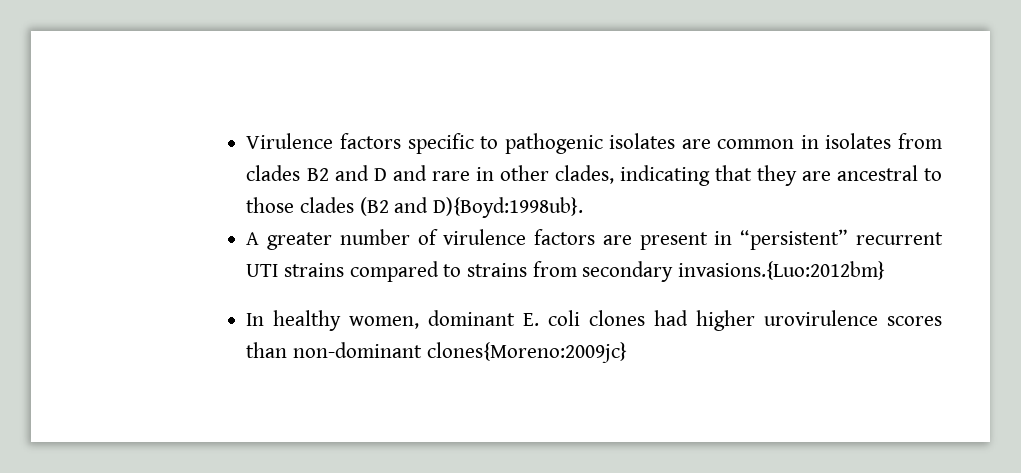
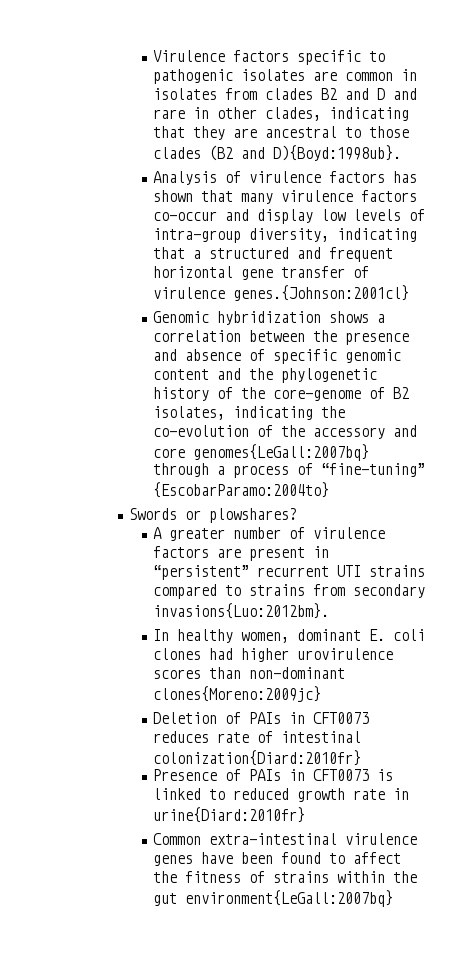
(584, 207) none -> [153,171,418,185] [153,190,418,204] [153,209,426,224] [153,228,418,243] [153,247,394,262] [153,266,370,280] [153,285,410,301] [153,311,386,325] [153,330,410,345] [153,349,402,364] [153,368,378,383] [153,387,410,401] [153,406,346,420] [153,425,418,439] [153,444,370,461] [153,463,426,478] [153,482,330,498] [128,508,297,523] // Analysis of virulence factors has shown that many virulence factors co-occur and display low levels of intra-group diversity, indicating that a structured and frequent horizontal gene transfer of virulence genes.{Johnson:2001cl} // Genomic hybridization shows a correlation between the presence and absence of specific genomic content and the phylogenetic history of the core-genome of B2 isolates, indicating the co-evolution of the accessory and core genomes{LeGall:2007bq} through a process of “fine-tuning” {EscobarParamo:2004to} // Swords or plowshares?
[678,261,886,280] invasions.{Luo:2012bm} -> [153,603,330,619] invasions{Luo:2012bm}.
(627, 352) none -> [153,712,370,724] [153,731,362,743] [153,750,362,766] [153,769,394,781] [153,788,410,802] [153,807,306,823] [153,833,418,845] [153,852,402,866] [153,871,418,883] [153,890,394,907] // Deletion of PAIs in CFT0073 reduces rate of intestinal colonization{Diard:2010fr} // Presence of PAIs in CFT0073 is linked to reduced growth rate in urine{Diard:2010fr} // Common extra-intestinal virulence genes have been found to affect the fitness of strains within the gut environment{LeGall:2007bq}

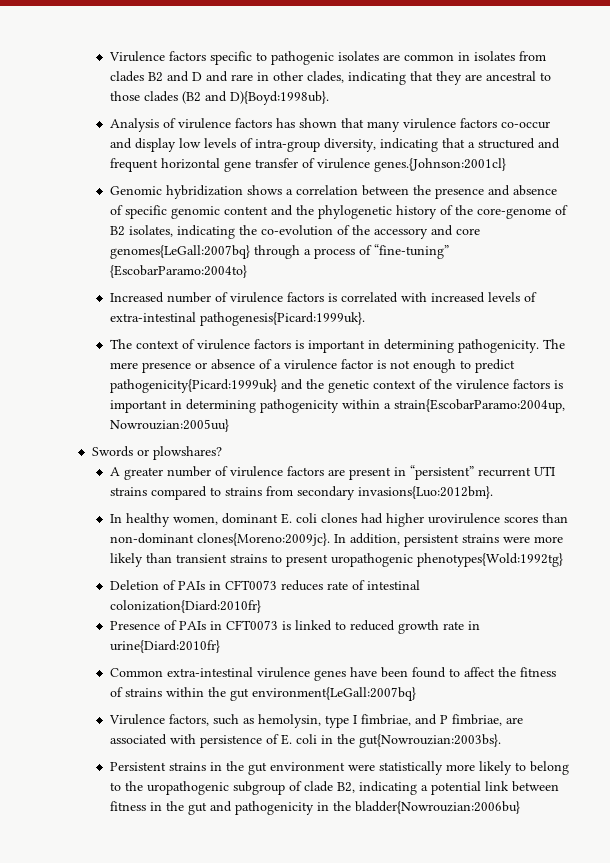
(330, 490) none -> [109,292,537,303] [109,312,365,326] [109,339,565,353] [109,359,515,373] [109,379,563,393] [109,399,565,413] [109,419,229,432] // Increased number of virulence factors is correlated with increased levels of extra-intestinal pathogenesis{Picard:1999uk}. // The context of virulence factors is important in determining pathogenicity. The mere presence or absence of a virulence factor is not enough to predict pathogenicity{Picard:1999uk} and the genetic context of the virulence factors is important in determining pathogenicity within a strain{EscobarParamo:2004up, Nowrouzian:2005uu}
[153,686,322,702] clones{Moreno:2009jc} -> [196,533,563,547] [109,553,563,567] clones{Moreno:2009jc}. In addition, persistent strains were more likely than transient strains to present uropathogenic phenotypes{Wold:1992tg}
(394, 898) none -> [108,714,523,728] [109,734,501,748] [109,761,569,775] [109,781,559,795] [109,801,520,815] // Virulence factors, such as hemolysin, type I fimbriae, and P fimbriae, are associated with persistence of E. coli in the gut{Nowrouzian:2003bs}. // Persistent strains in the gut environment were statistically more likely to belong to the uropathogenic subgroup of clade B2, indicating a potential link between fitness in the gut and pathogenicity in the bladder{Nowrouzian:2006bu}

